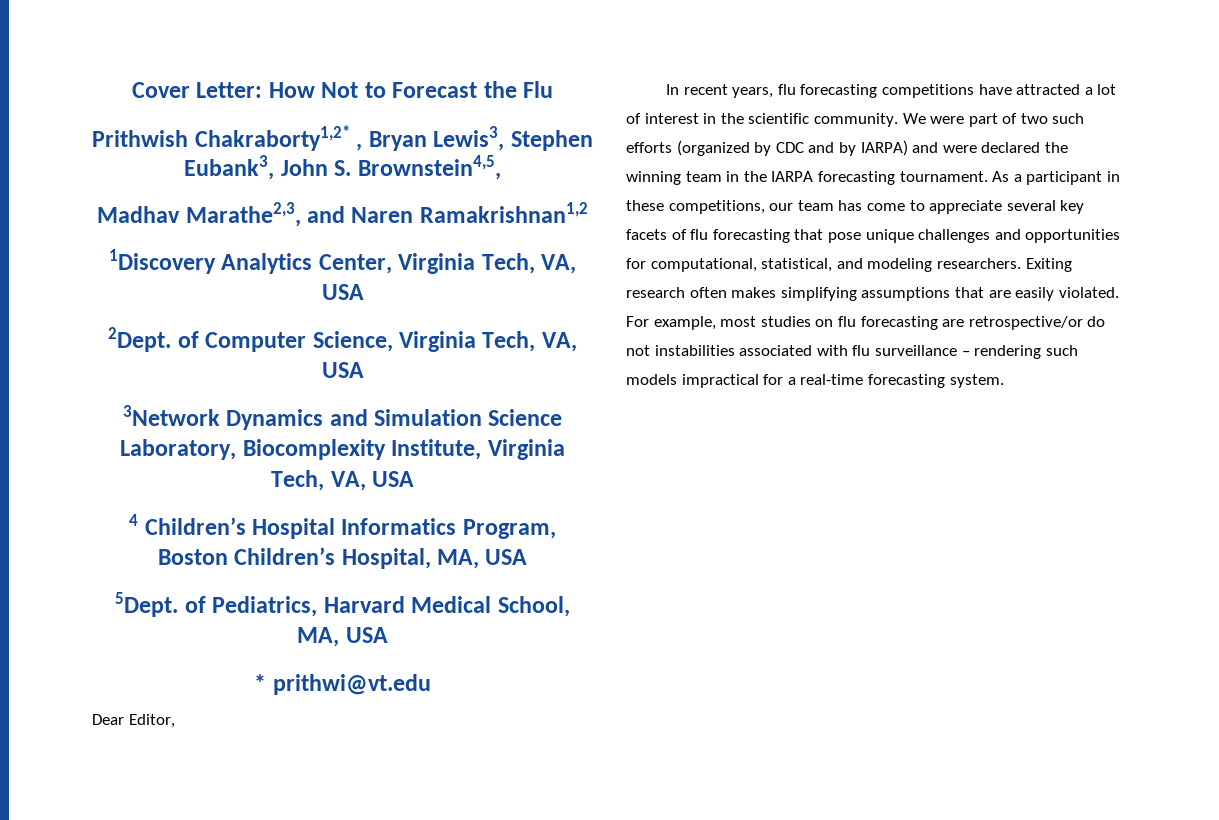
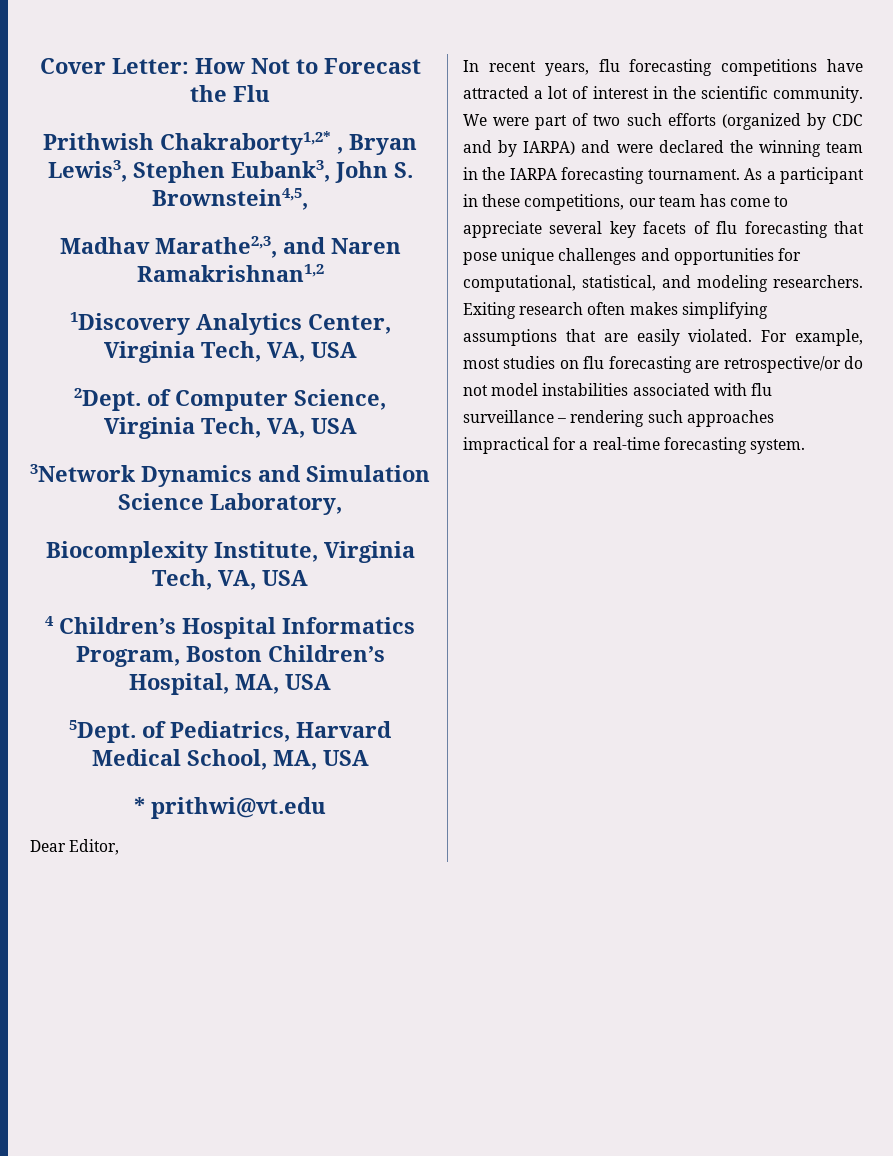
(237, 449) none -> (342, 504) //
(650, 350) none -> [491,383,539,396] model
[626,374,677,385] models -> [686,410,774,427] approaches

